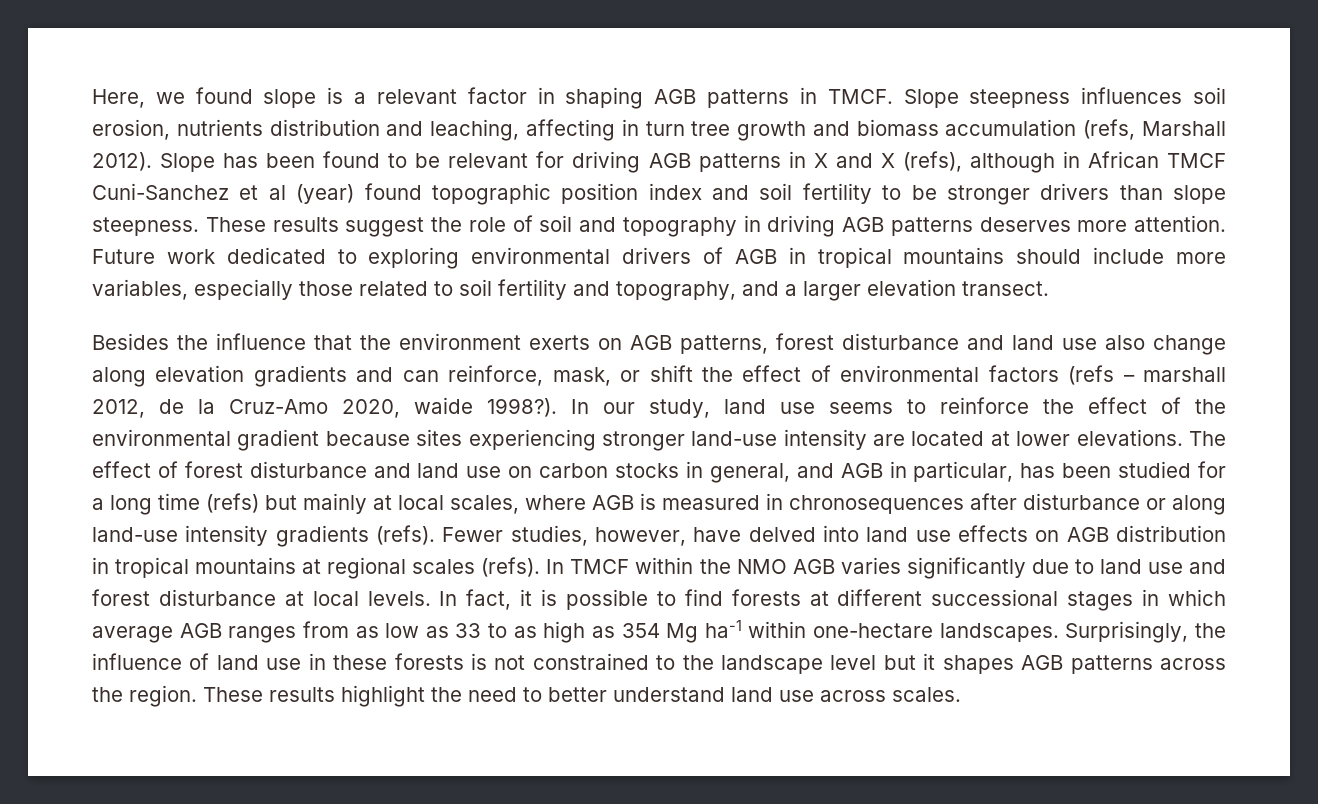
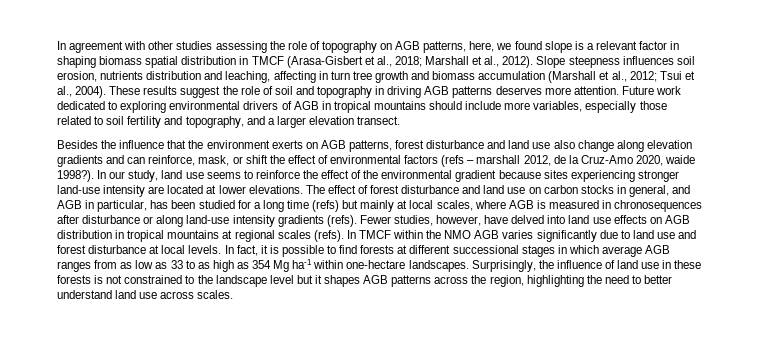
[92,89,145,108] Here, -> [57,41,495,53] In agreement with other studies assessing the role of topography on AGB patterns, here,
[654,87,893,108] AGB patterns in TMCF. -> [99,56,534,68] biomass spatial distribution in TMCF (Arasa-Gisbert et al., 2018; Marshall et al., 2012).
[1083,119,1227,140] [92,151,1226,173] [92,183,1226,205] [92,217,199,236] (refs, Marshall 2012). Slope has been found to be relevant for driving AGB patterns in X and X (refs), although in African TMCF Cuni-Sanchez et al (year) found topographic position index and soil fertility to be stronger drivers than slope steepness. -> [548,71,695,83] [57,86,107,98] (Marshall et al., 2012; Tsui et al., 2004).
[129,685,425,707] region. These results highlight -> [489,275,584,287] region, highlighting

